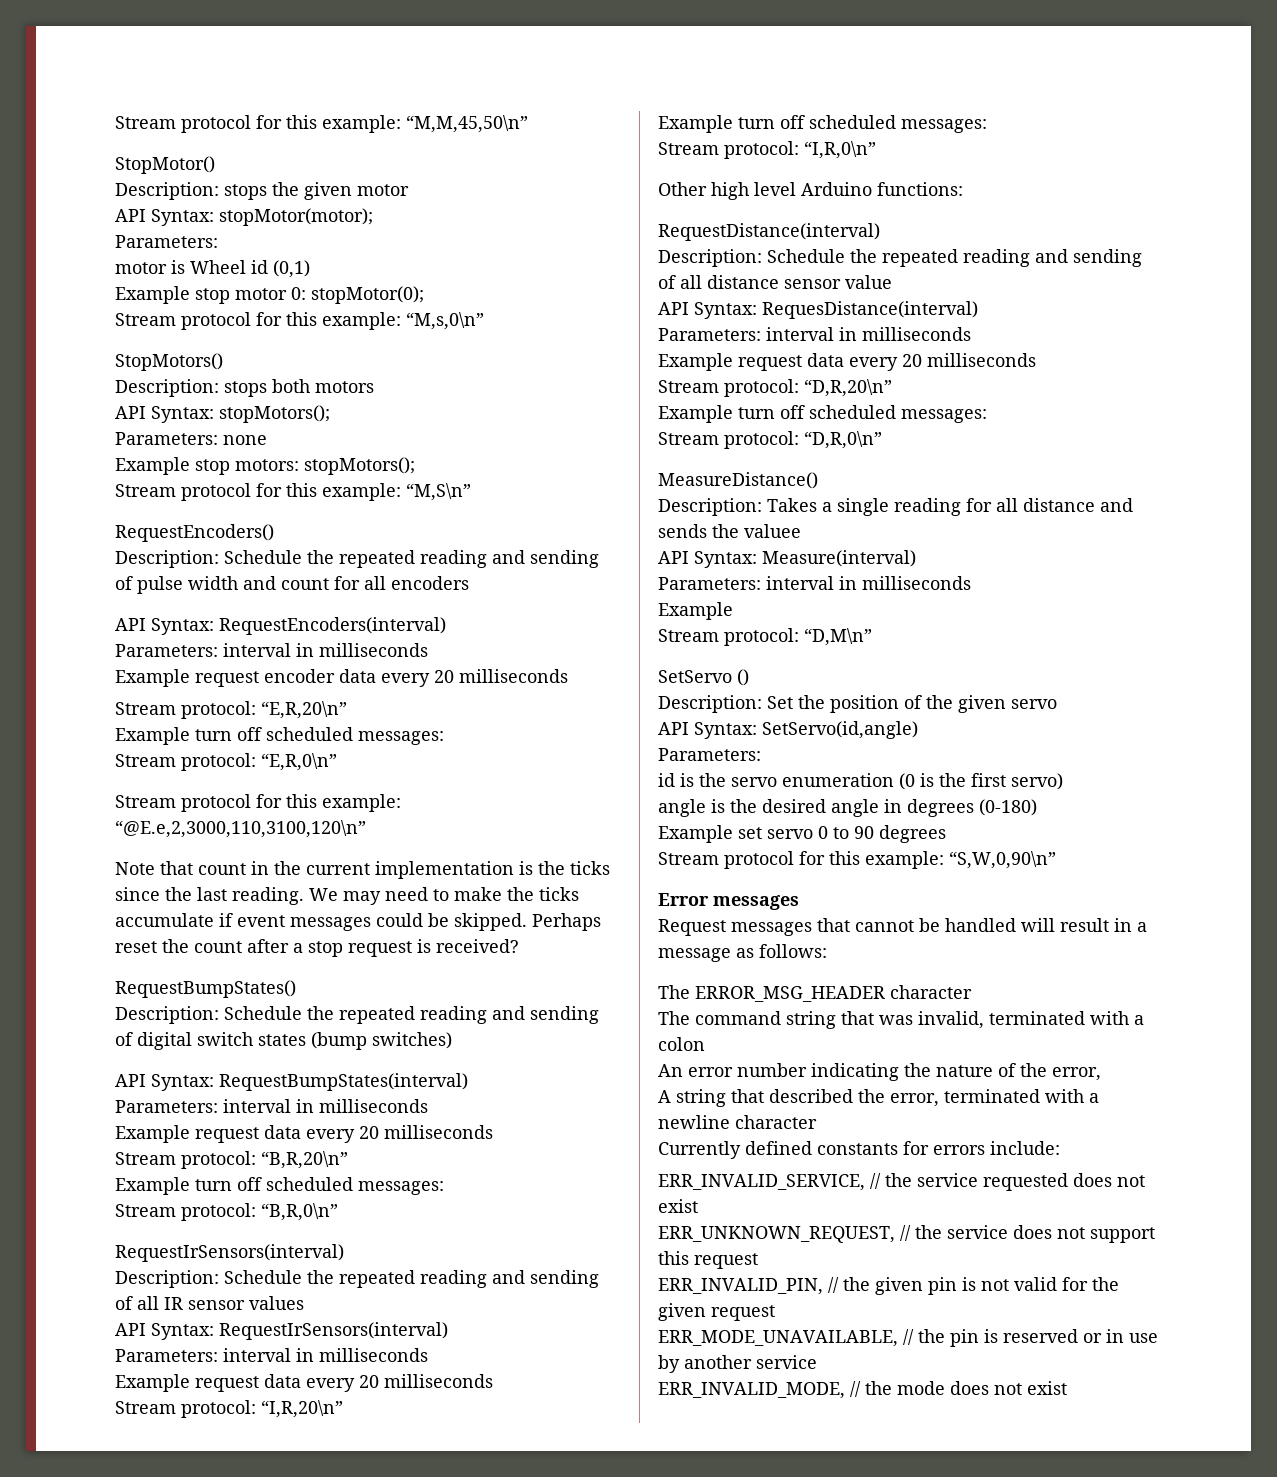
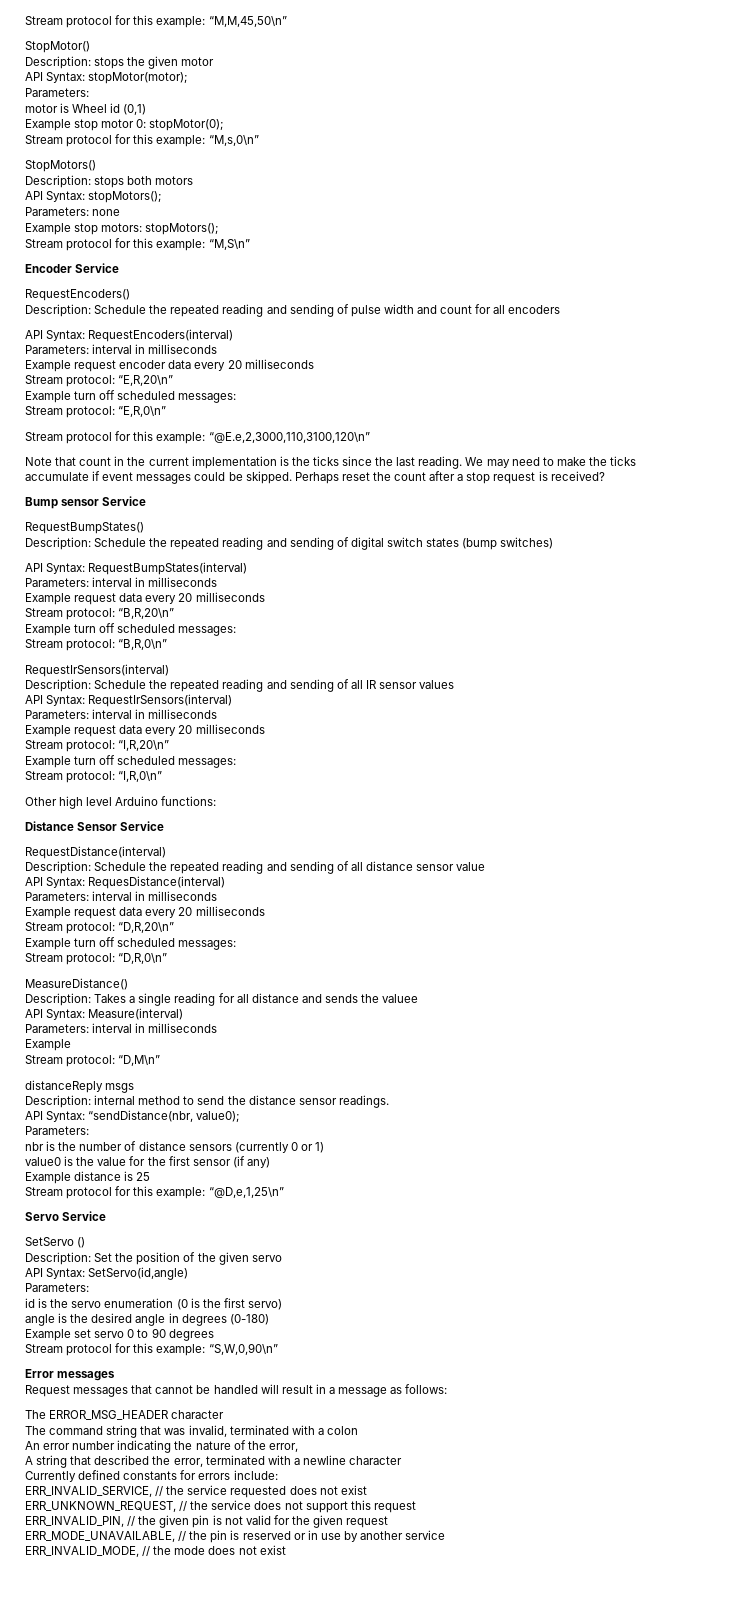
(471, 492) none -> [25,263,120,273] // Encoder Service
(519, 946) none -> [25,496,147,509] // Bump sensor Service
(963, 189) none -> [25,821,165,831] // Distance Sensor Service
(872, 637) none -> [25,1080,135,1093] [25,1095,389,1108] [25,1110,240,1123] [25,1126,89,1135] [25,1141,325,1153] [25,1156,270,1168] [25,1171,151,1184] [25,1186,284,1199] [25,1211,107,1221] // distanceReply msgs // Description: internal method to send the distance sensor readings. // API Syntax: “sendDistance(nbr, value0); // Parameters: // nbr is the number of distance sensors (currently 0 or 1) // value0 is the value for the first sensor (if any) // Example distance is 25 // Stream protocol for this example: “@D,e,1,25\n” // Servo Service

